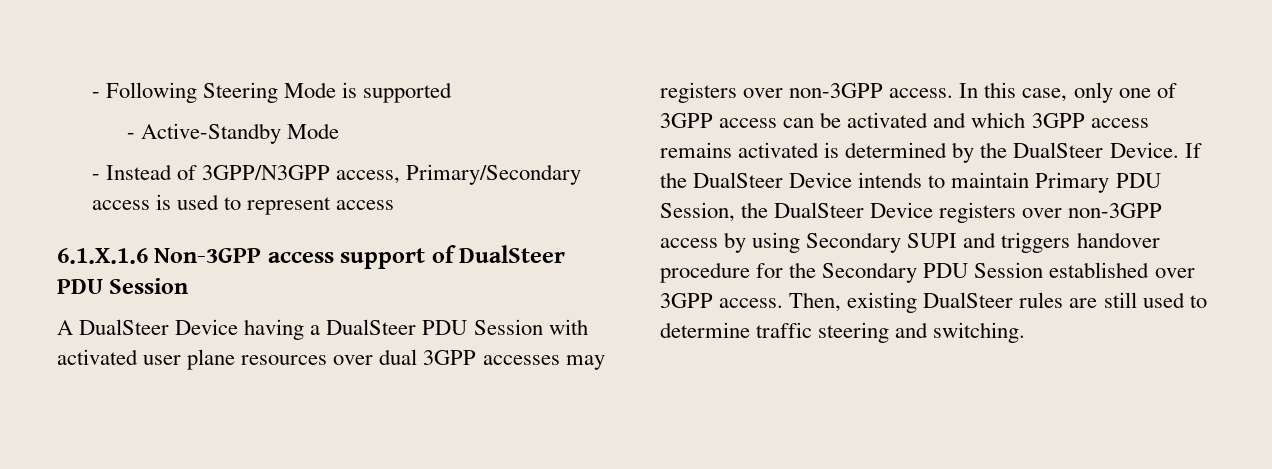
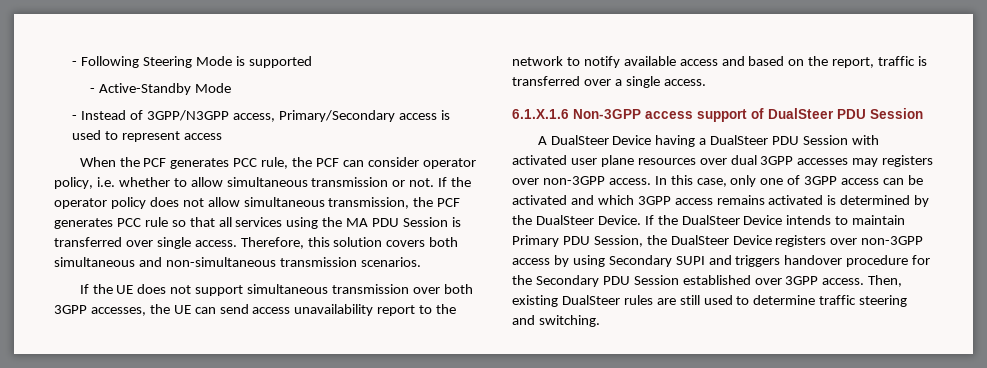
(395, 205) none -> [79,157,476,169] [54,177,472,189] [54,197,461,209] [54,217,461,229] [54,237,459,249] [54,257,421,267] [79,284,473,296] [54,304,457,316] [512,56,928,68] [512,76,706,88] // When the PCF generates PCC rule, the PCF can consider operator policy, i.e. whether to allow simultaneous transmission or not. If the operator policy does not allow simultaneous transmission, the PCF generates PCC rule so that all services using the MA PDU Session is transferred over single access. Therefore, this solution covers both simultaneous and non-simultaneous transmission scenarios. // If the UE does not support simultaneous transmission over both 3GPP accesses, the UE can send access unavailability report to the network to notify available access and based on the report, traffic is transferred over a single access.

